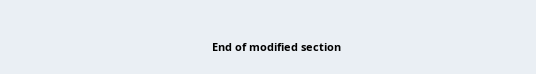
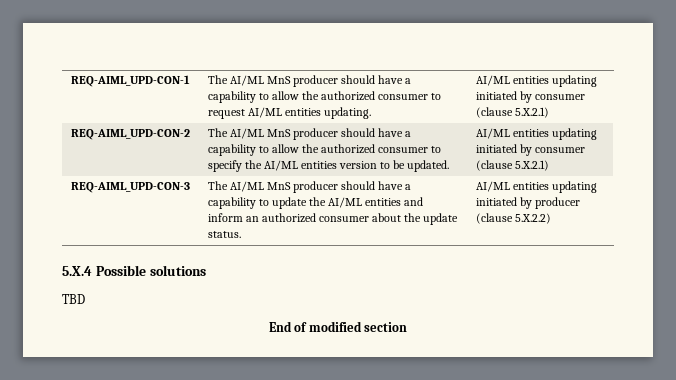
(212, 47) none -> [70,75,190,87] [207,75,412,87] [207,91,442,103] [207,107,372,119] [475,75,597,87] [475,91,585,103] [475,107,549,118] [70,129,190,140] [207,128,412,140] [207,144,442,156] [207,160,450,172] [475,128,597,140] [475,144,585,156] [475,160,549,171] [70,182,190,193] [207,181,412,193] [207,197,424,209] [207,213,459,225] [207,231,241,238] [475,181,597,193] [475,197,580,209] [475,213,551,224] [62,265,206,276] [62,294,85,304] REQ-AIML_UPD-CON-1 | The AI/ML MnS producer should have a capability to allow the authorized consumer to request AI/ML entities updating. | AI/ML entities updating initiated by consumer (clause 5.X.2.1) // REQ-AIML_UPD-CON-2 | The AI/ML MnS producer should have a capability to allow the authorized consumer to specify the AI/ML entities version to be updated. | AI/ML entities updating initiated by consumer (clause 5.X.2.1) // REQ-AIML_UPD-CON-3 | The AI/ML MnS producer should have a capability to update the AI/ML entities and inform an authorized consumer about the update status. | AI/ML entities updating initiated by producer (clause 5.X.2.2) // 5.X.4 Possible solutions // TBD //

